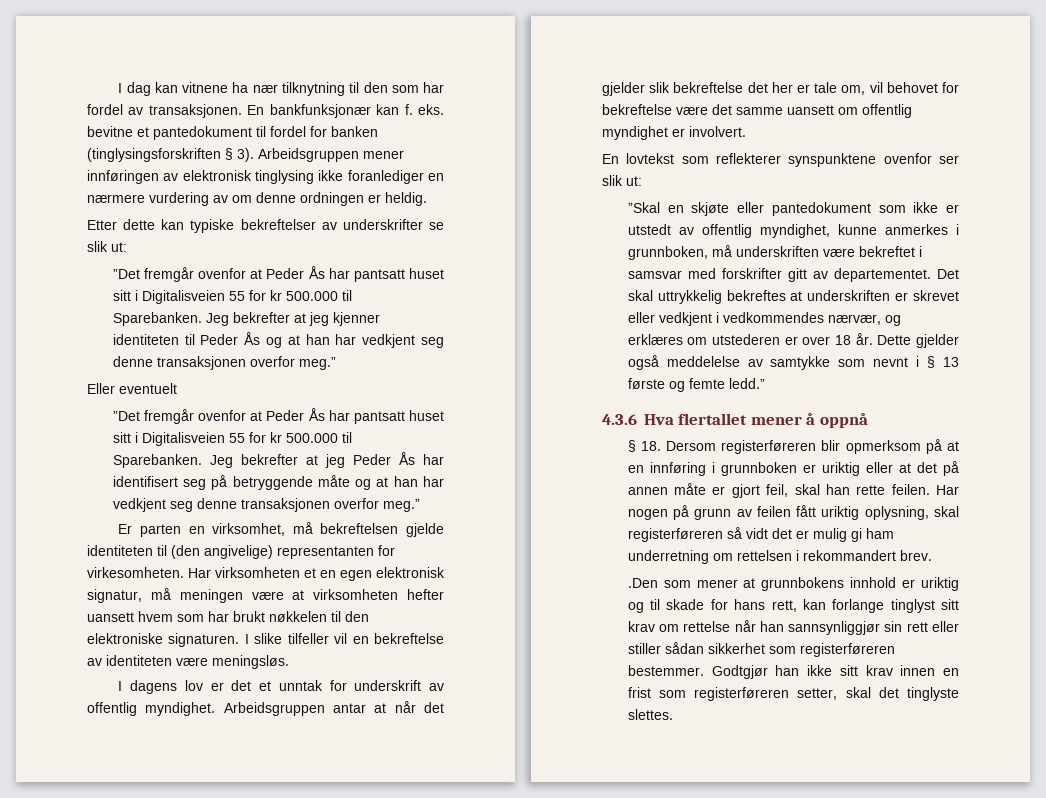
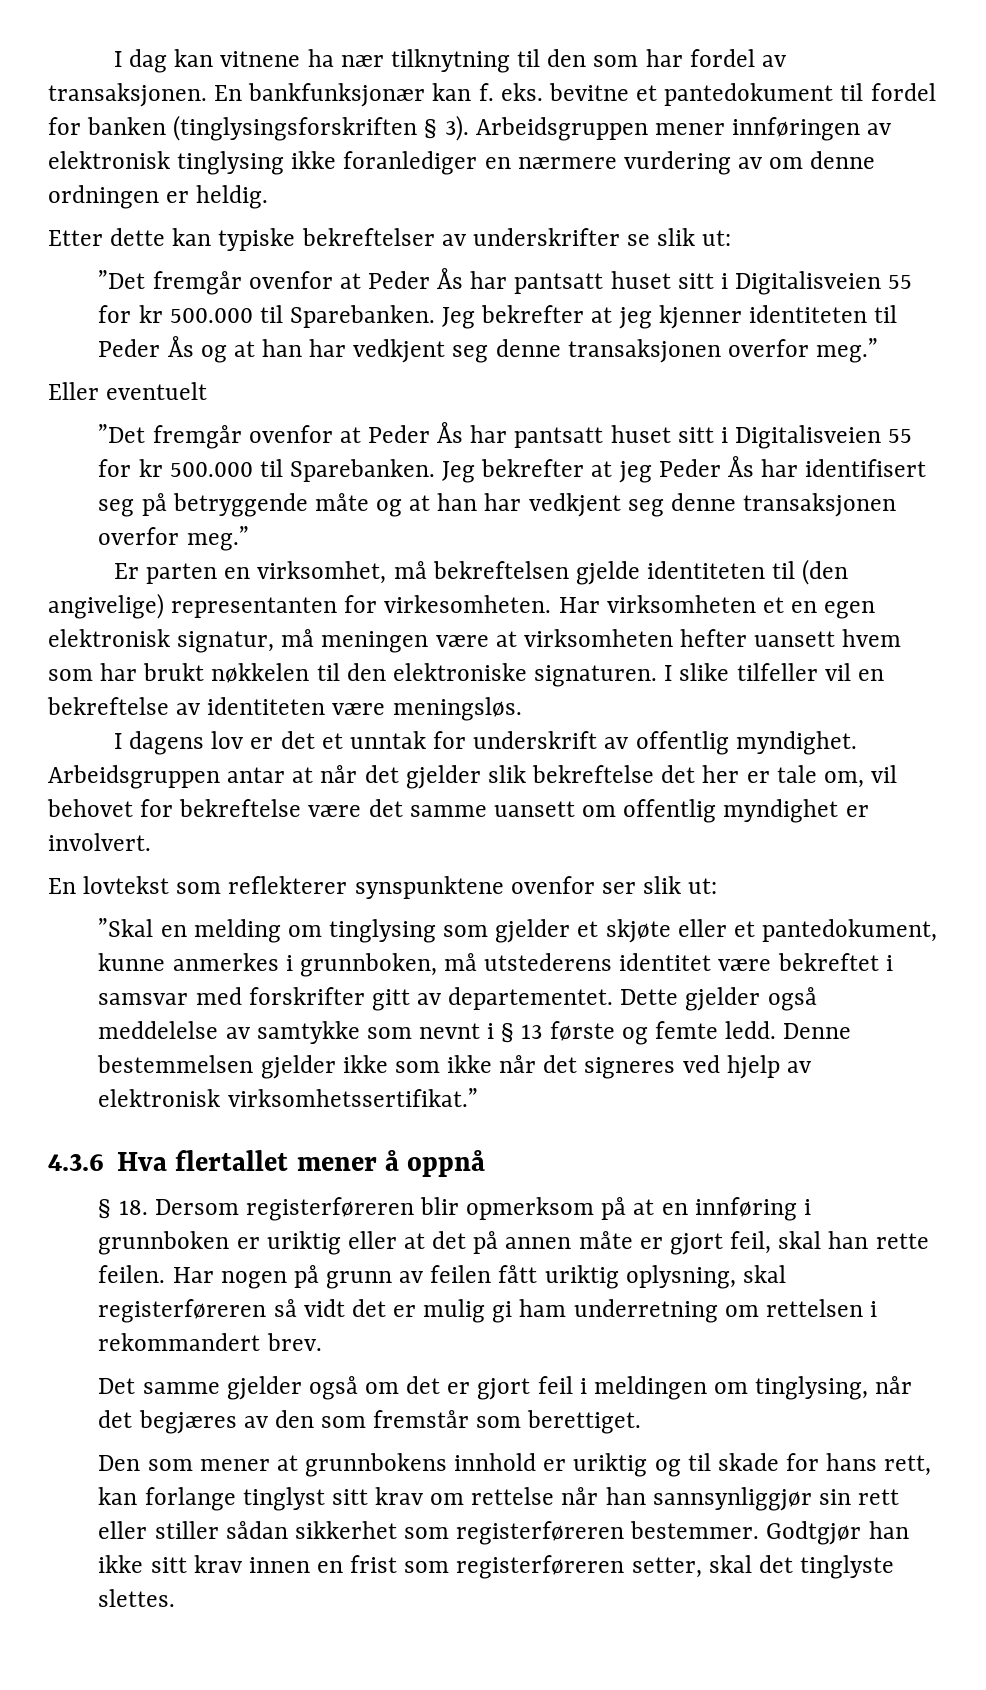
[691,202,959,216] [627,224,830,238] skjøte eller pantedokument som ikke er utstedt av offentlig myndighet, -> [193,919,938,943] melding om tinglysing som gjelder et skjøte eller et pantedokument,
[735,246,819,257] underskriften -> [484,953,712,971] utstederens identitet
[937,269,959,279] [627,290,959,304] [627,312,901,326] [627,333,873,345] Det skal uttrykkelig bekreftes at underskriften er skrevet eller vedkjent i vedkommendes nærvær, og erklæres om utstederen er over 18 år. -> (614, 998) none
[728,378,765,389] ledd.” -> [725,1021,852,1039] [97,1055,811,1079] [98,1088,478,1107] ledd. Denne bestemmelsen gjelder ikke som ikke når det signeres ved hjelp av elektronisk virksomhetssertifikat.”
[627,578,658,588] .Den -> [98,1376,913,1400] [98,1410,642,1434] [98,1455,141,1471] Det samme gjelder også om det er gjort feil i meldingen om tinglysing, når det begjæres av den som fremstår som berettiget. // Den

